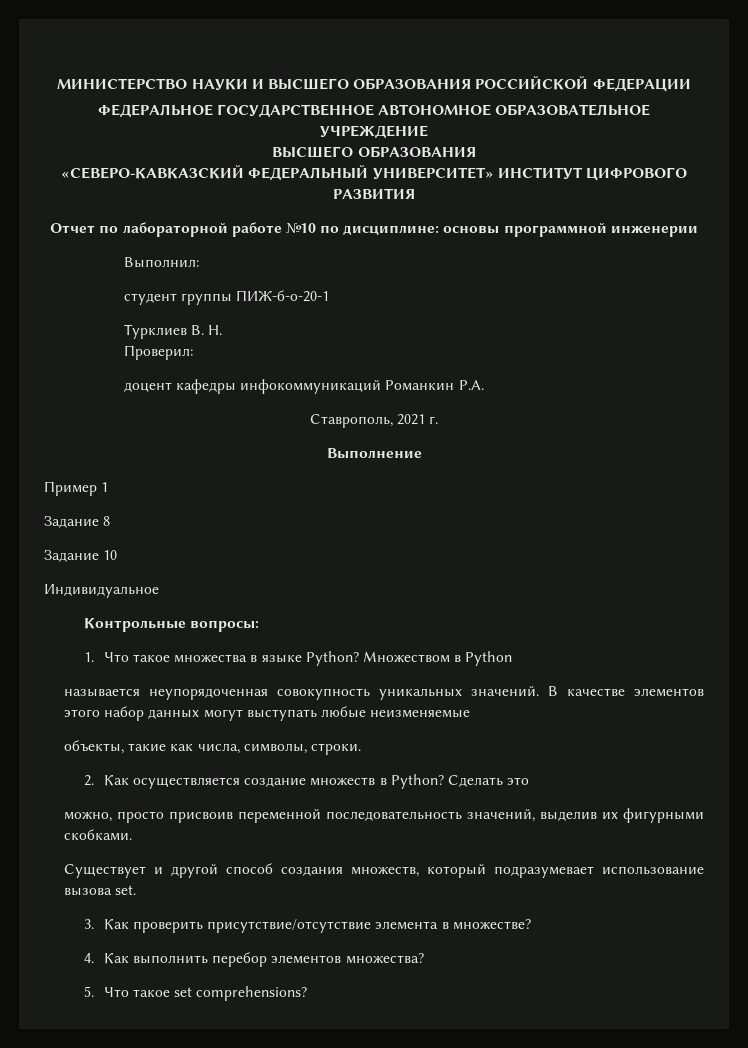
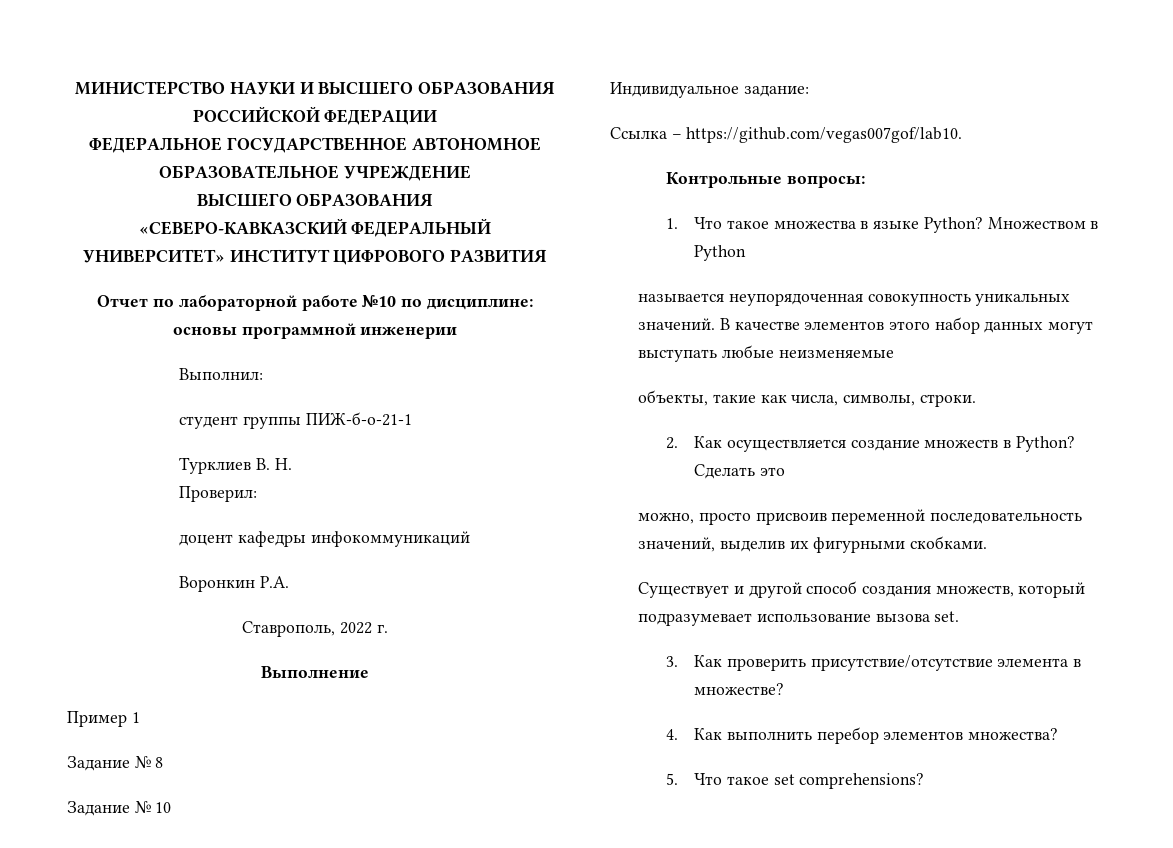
[236,290,330,302] ПИЖ-б-о-20-1 -> [305,412,412,426] ПИЖ-б-о-21-1
[385,380,455,391] Романкин -> [179,576,256,592] // Воронкин
[397,414,425,425] 2021 -> [340,622,372,634] 2022
(99, 522) none -> [134,756,151,769] №
(99, 556) none -> [134,801,151,814] №
(159, 591) none -> [743,85,809,97] [610,127,963,143] задание: // Ссылка – https://github.com/vegas007gof/lab10.

